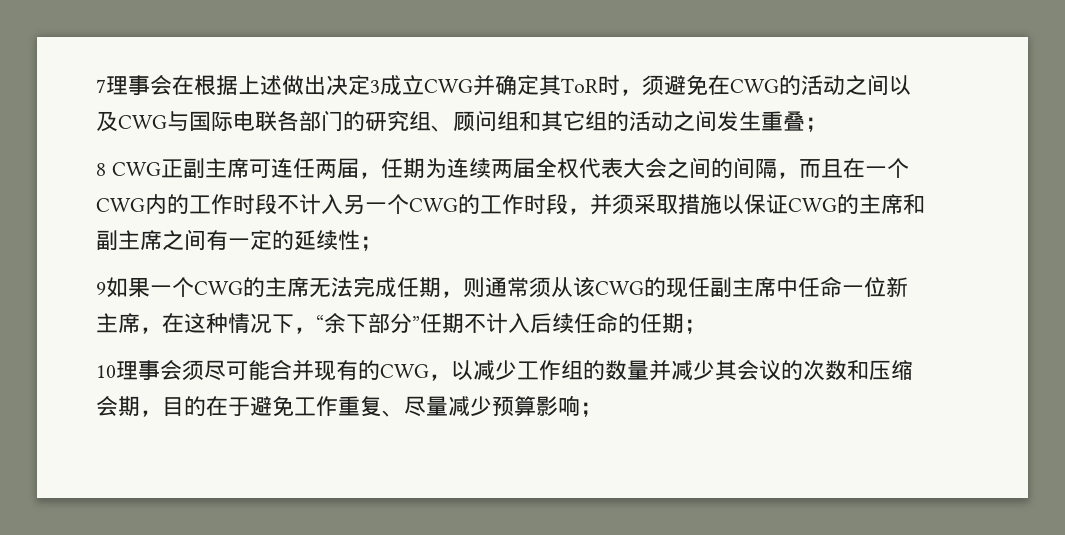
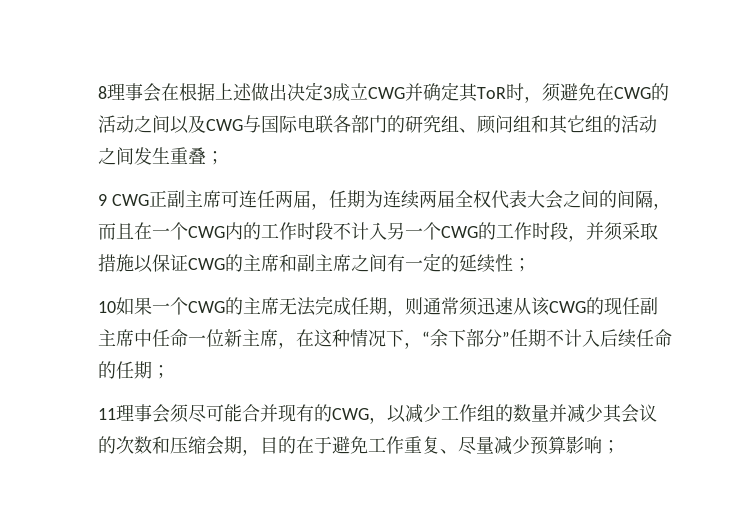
[96,79,106,93] 7 -> [98,86,107,99] 8
[96,163,106,176] 8 -> [98,194,107,206] 9
[96,282,106,295] 9 -> [98,301,116,313] 10
(551, 287) none -> [477,297,513,315] 迅速
[96,365,116,378] 10 -> [98,408,116,420] 11

